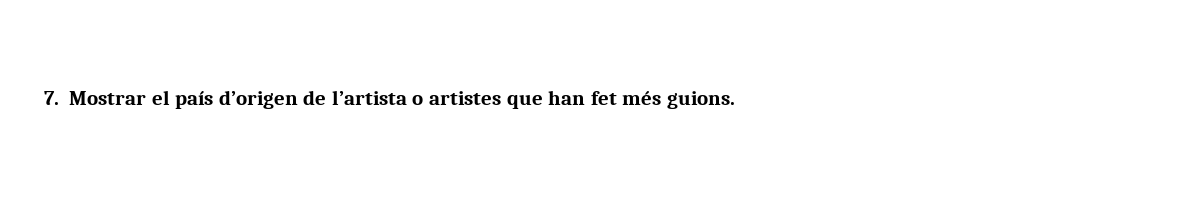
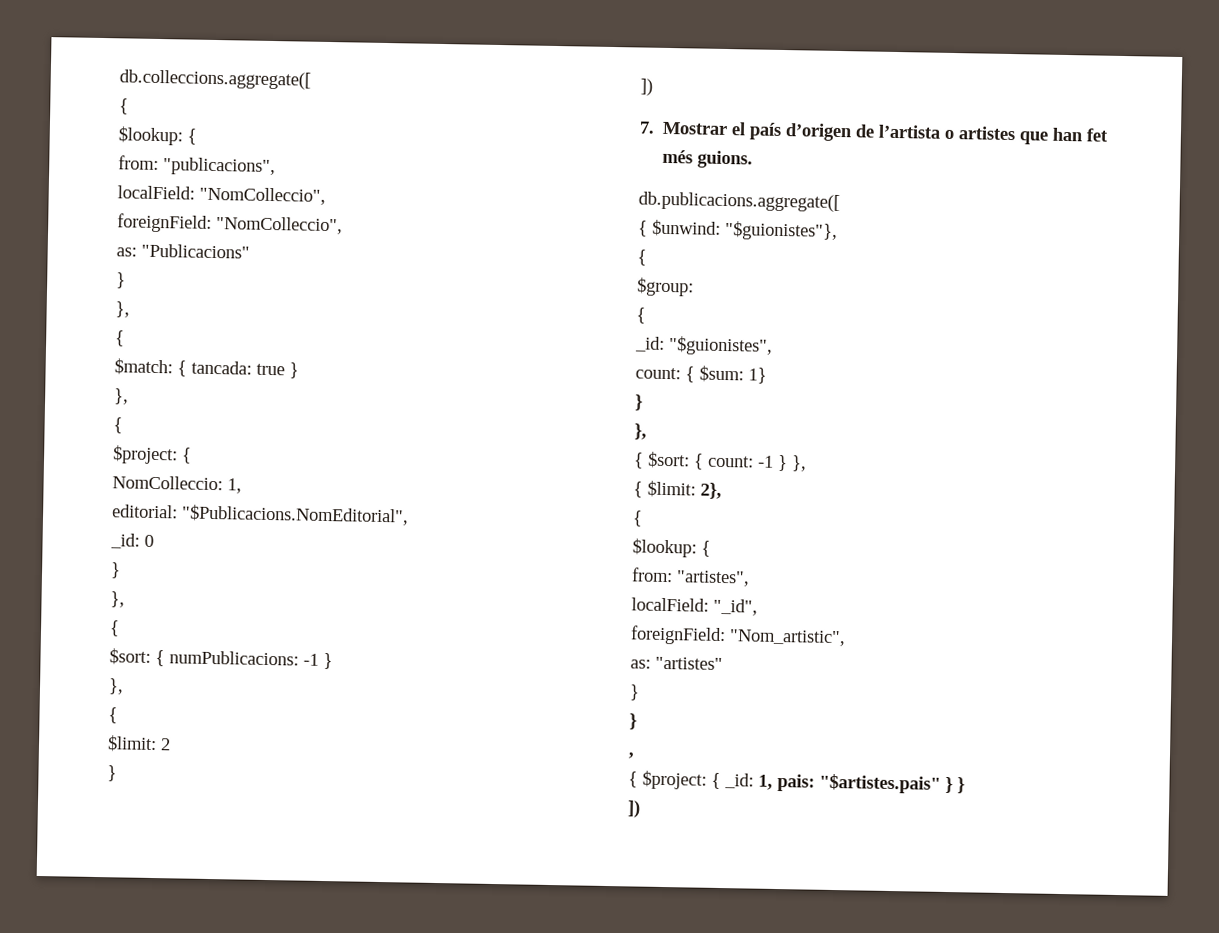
(44, 98) none -> [119,69,311,90] [119,98,129,115] [118,126,197,146] [118,155,276,177] [117,185,326,205] [117,213,343,235] [116,243,250,259] [116,272,126,289] [115,301,130,318] [115,330,125,347] [114,358,299,379] [114,388,129,405] [113,417,123,434] [112,445,192,465] [112,475,242,494] [112,504,409,526] [110,533,154,549] [110,562,121,579] [110,591,125,608] [109,620,120,637] [109,648,333,670] [108,678,124,695] [108,707,118,724] [107,735,171,753] [107,765,117,782] [640,78,653,96] db.colleccions.aggregate([ // { // $lookup: { // from: "publicacions", // localField: "NomColleccio", // foreignField: "NomColleccio", // as: "Publicacions" // } // }, // { // $match: { tancada: true } // }, // { // $project: { // NomColleccio: 1, // editorial: "$Publicacions.NomEditorial", // _id: 0 // } // }, // { // $sort: { numPublicacions: -1 } // }, // { // $limit: 2 // } // ]) //
(735, 100) none -> [638,191,840,213] [638,219,838,241] [637,249,647,266] [637,277,694,297] [636,307,646,324] [635,336,773,356] [635,365,767,384] [634,394,643,411] [634,423,647,440] [633,451,807,472] [633,480,722,499] [632,510,643,527] [632,538,711,558] [631,567,750,587] [631,597,758,616] [630,625,846,647] [630,656,723,671] [629,684,640,701] [629,713,637,730] [628,752,634,759] [628,770,965,794] [627,800,641,818] // db.publicacions.aggregate([ // { $unwind: "$guionistes"}, // { // $group: // { // _id: "$guionistes", // count: { $sum: 1} // } // }, // { $sort: { count: -1 } }, // { $limit: 2}, // { // $lookup: { // from: "artistes", // localField: "_id", // foreignField: "Nom_artistic", // as: "artistes" // } // } // , // { $project: { _id: 1, pais: "$artistes.pais" } } // ])

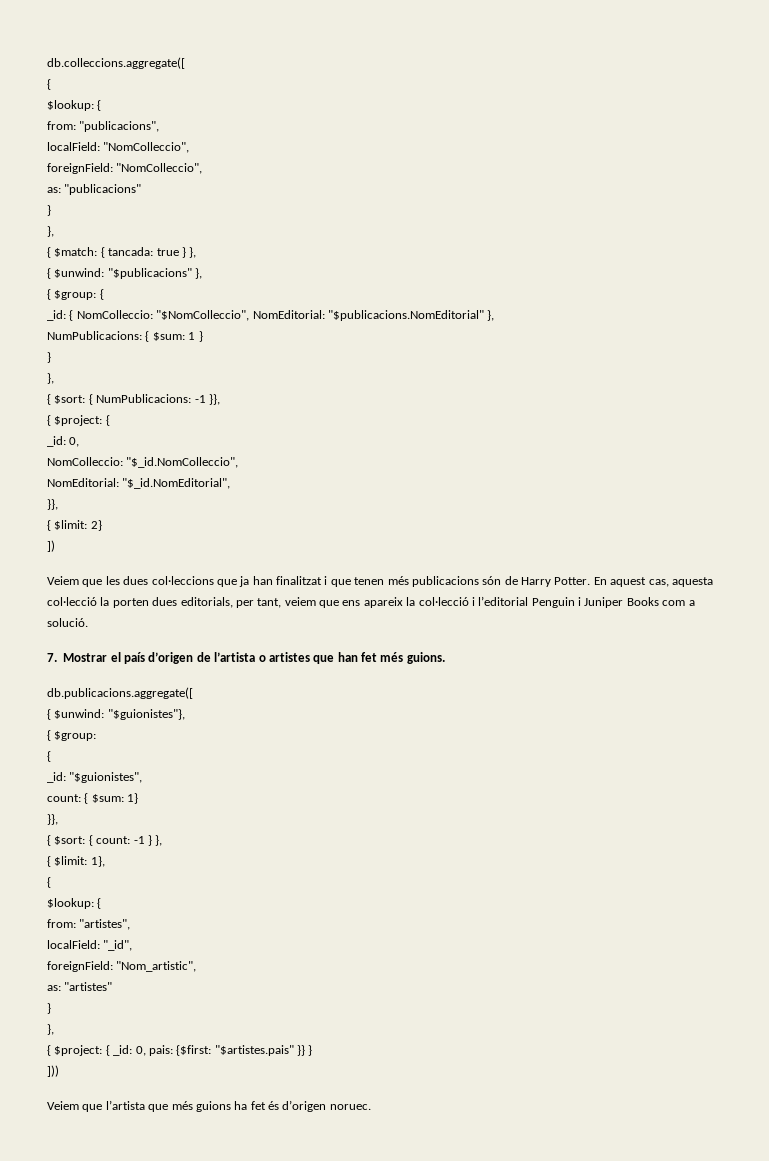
[141,243,250,259] [116,272,126,289] [115,301,130,318] [115,330,125,347] "Publicacions" // } // }, // { // -> [64,184,142,195] [47,205,51,216] [47,226,54,237] [47,247,51,258] "publicacions" // } // }, // {
[114,388,129,405] [113,417,123,434] [112,445,192,465] [112,475,242,494] [112,504,409,526] [110,533,154,549] [110,562,121,579] [110,591,125,608] [109,620,120,637] [109,648,333,670] [108,678,124,695] [108,707,118,724] [107,735,171,753] [107,765,117,782] [640,78,653,96] // }, // { // $project: { // NomColleccio: 1, // editorial: "$Publicacions.NomEditorial", // _id: 0 // } // }, // { // $sort: { numPublicacions: -1 } // }, // { // $limit: 2 // } // ]) -> [189,247,197,258] [47,268,203,279] [47,289,104,300] [47,310,495,321] [47,331,203,342] [47,352,51,363] [47,373,54,384] [47,394,220,405] [47,415,110,426] [47,436,80,447] [47,457,239,468] [47,478,231,489] [47,499,58,510] [47,520,102,531] [47,540,55,552] [47,576,713,587] [47,596,695,608] [47,618,88,627] }, // { $unwind: "$publicacions" }, // { $group: { // _id: { NomColleccio: "$NomColleccio", NomEditorial: "$publicacions.NomEditorial" }, // NumPublicacions: { $sum: 1 } // } // }, // { $sort: { NumPublicacions: -1 }}, // { $project: { // _id: 0, // NomColleccio: "$_id.NomColleccio", // NomEditorial: "$_id.NomEditorial", // }}, // { $limit: 2} // ]) // Veiem que les dues col·leccions que ja han finalitzat i que tenen més publicacions són de Harry Potter. En aquest cas, aquesta col·lecció la porten dues editorials, per tant, veiem que ens apareix la col·lecció i l’editorial Penguin i Juniper Books com a solució.
(647, 257) // -> (51, 735) none
[634,394,643,411] [634,423,647,440] } // }, -> [47,814,58,825] }},
[700,482,722,499] 2}, -> [90,856,105,867] 1},
[629,713,637,730] [628,752,634,759] } // , -> [47,1024,54,1035] },
[758,773,965,794] [627,800,641,818] 1, pais: "$artistes.pais" } } // ]) -> [135,1045,313,1056] [47,1065,59,1077] [47,1100,371,1112] 0, pais: {$first: "$artistes.pais" }} } // ])) // Veiem que l’artista que més guions ha fet és d’origen noruec.

